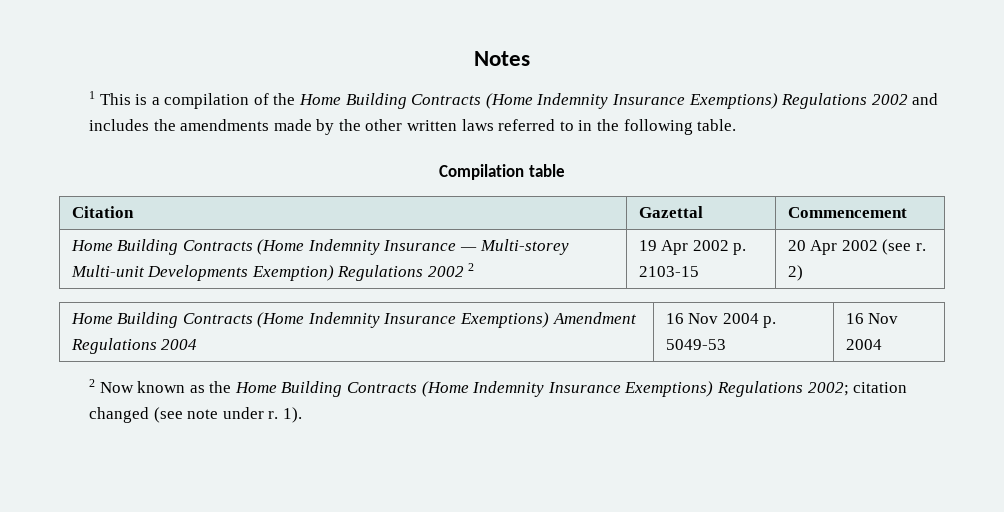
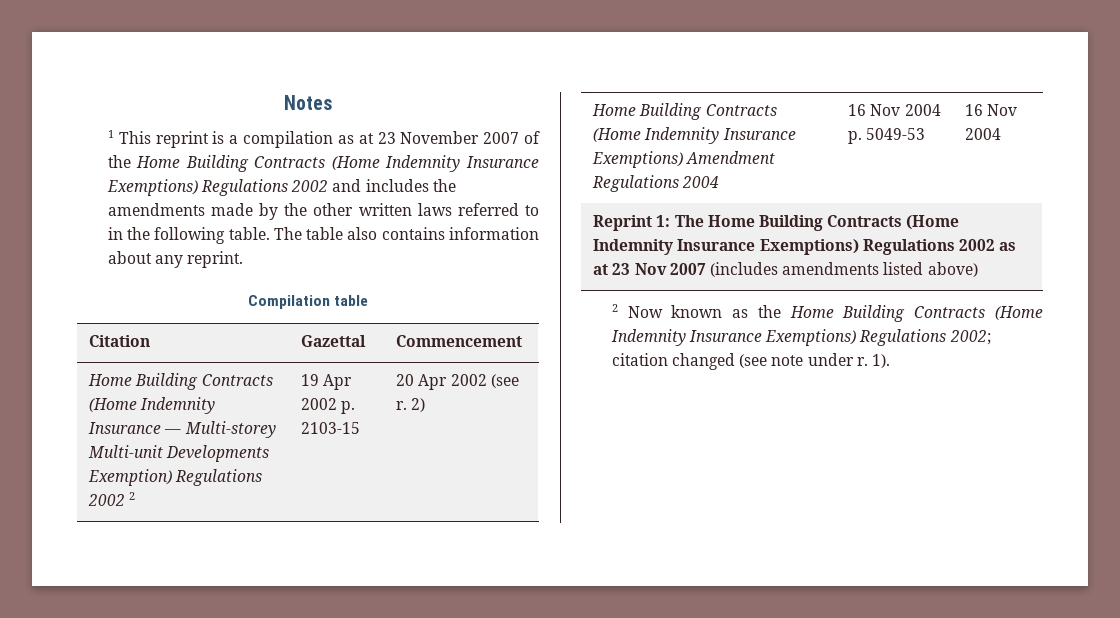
(131, 99) none -> [155,131,209,148] reprint
(250, 101) none -> [337,131,520,144] as at 23 November 2007
(737, 125) none -> [273,227,539,240] [107,251,244,268] The table also contains information about any reprint.
(882, 344) none -> [593,215,960,231] [593,239,1017,255] [593,262,978,277] // Reprint 1: The Home Building Contracts (Home Indemnity Insurance Exemptions) Regulations 2002 as at 23 Nov 2007 (includes amendments listed above)

